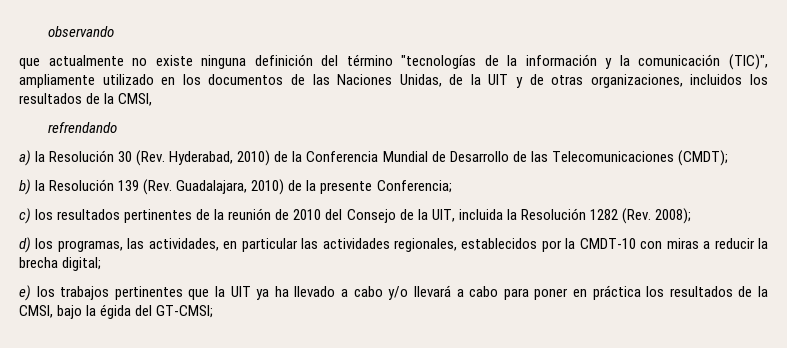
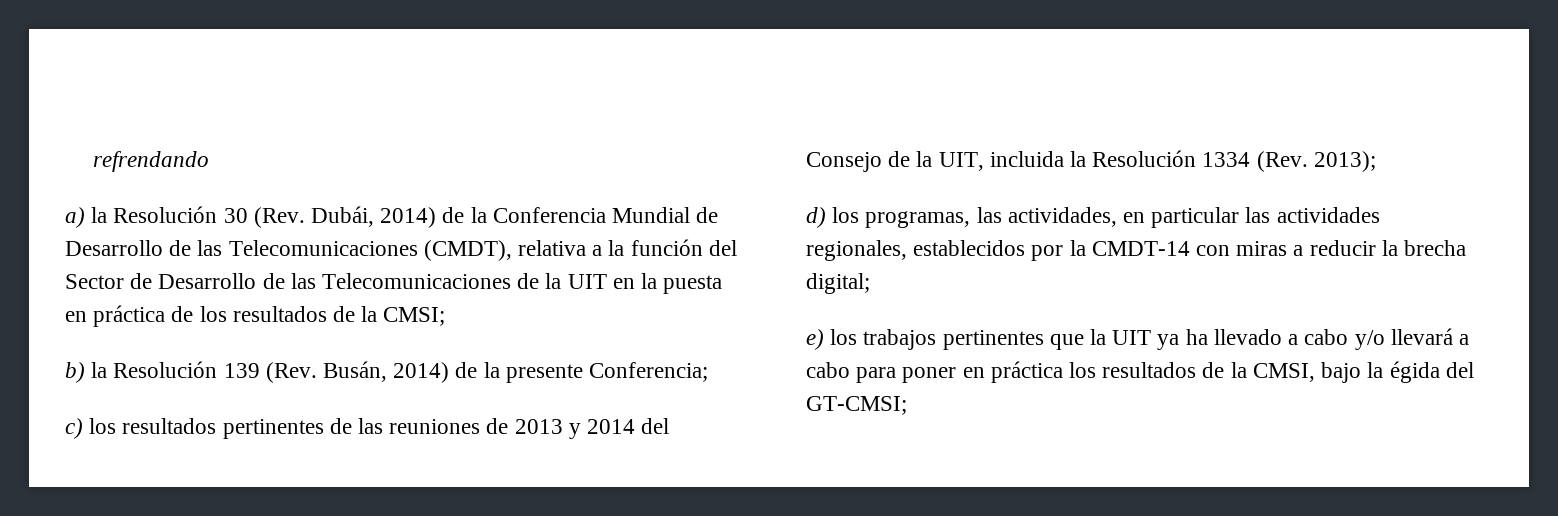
[48,26,115,37] [19,54,768,70] [19,74,768,88] [19,93,153,106] observando // que actualmente no existe ninguna definición del término "tecnologías de la información y la comunicación (TIC)", ampliamente utilizado en los documentos de las Naciones Unidas, de la UIT y de otras organizaciones, incluidos los resultados de la CMSI, // -> (92, 161) none
[169,150,271,166] Hyderabad, 2010) -> [311,206,437,228] Dubái, 2014)
[677,150,728,166] (CMDT); -> [423,239,737,261] [65,273,723,294] [65,305,446,327] (CMDT), relativa a la función del Sector de Desarrollo de las Telecomunicaciones de la UIT en la puesta en práctica de los resultados de la CMSI;
[176,179,285,195] Guadalajara, 2010) -> [323,361,450,383] Busán, 2014)
[214,208,322,220] la reunión de 2010 -> [358,418,636,439] las reuniones de 2013 y 2014
[589,208,691,224] 1282 (Rev. 2008); -> [1202,151,1376,172] 1334 (Rev. 2013);
[579,238,636,249] CMDT-10 -> [1091,241,1190,256] CMDT-14

